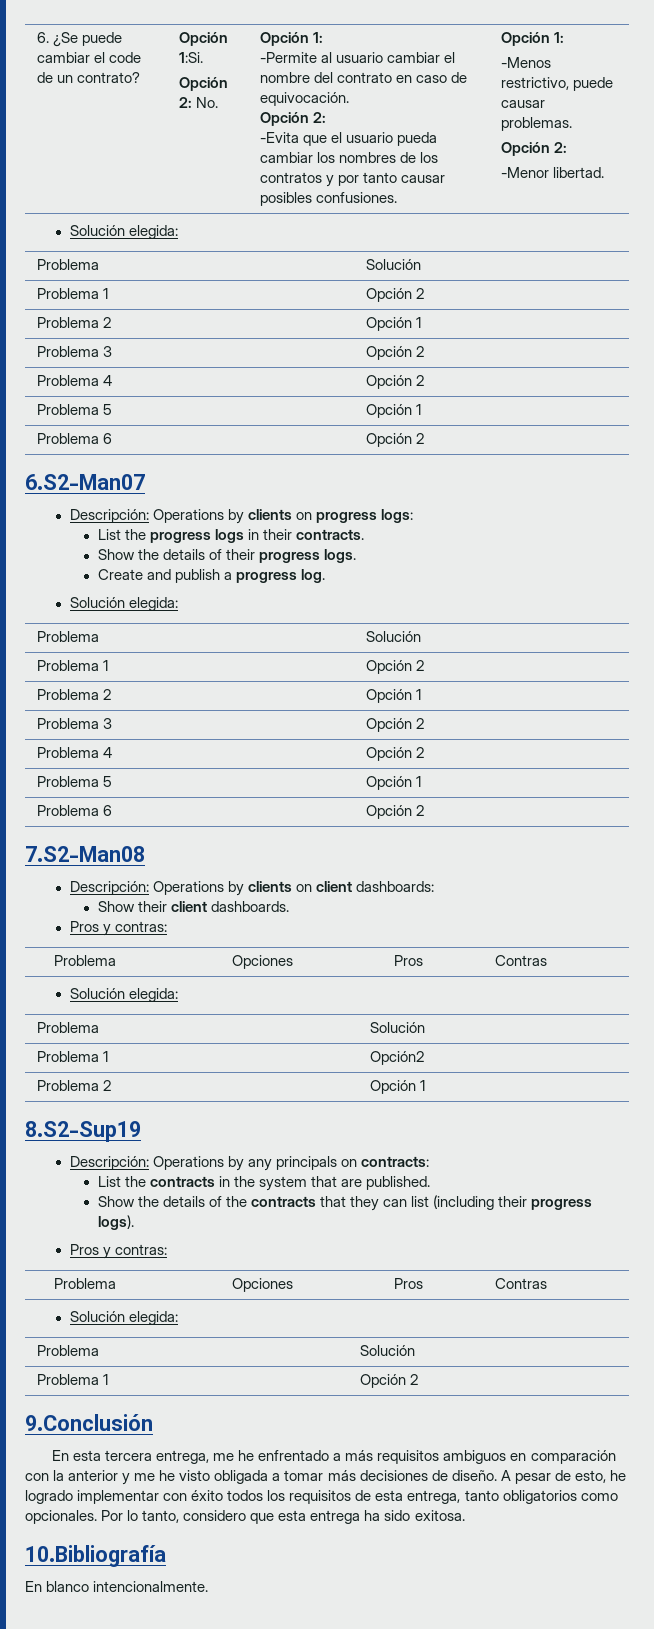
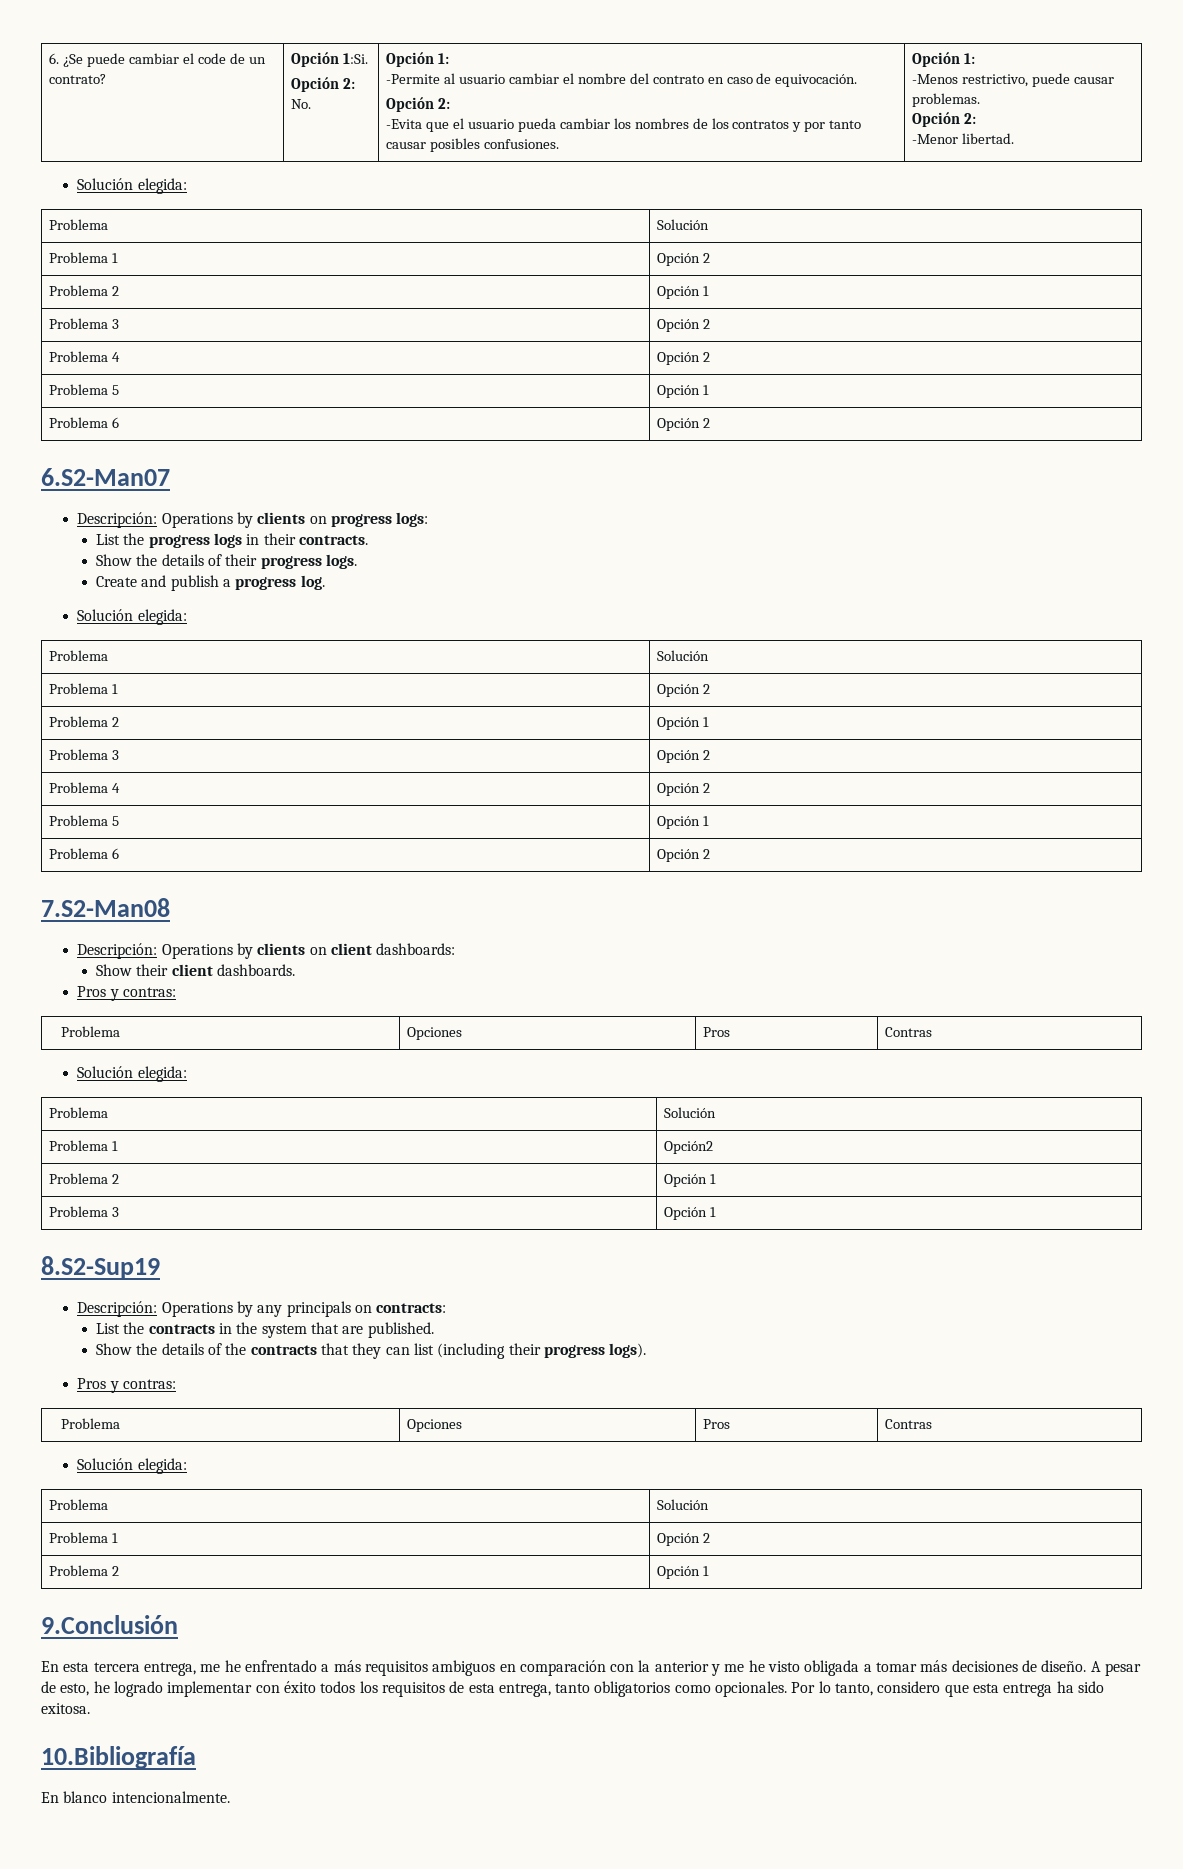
(425, 1085) none -> [49,1206,120,1217] [664,1207,717,1220] // Problema 3 | Opción 1
(418, 1379) none -> [49,1565,120,1576] [657,1566,710,1579] // Problema 2 | Opción 1

